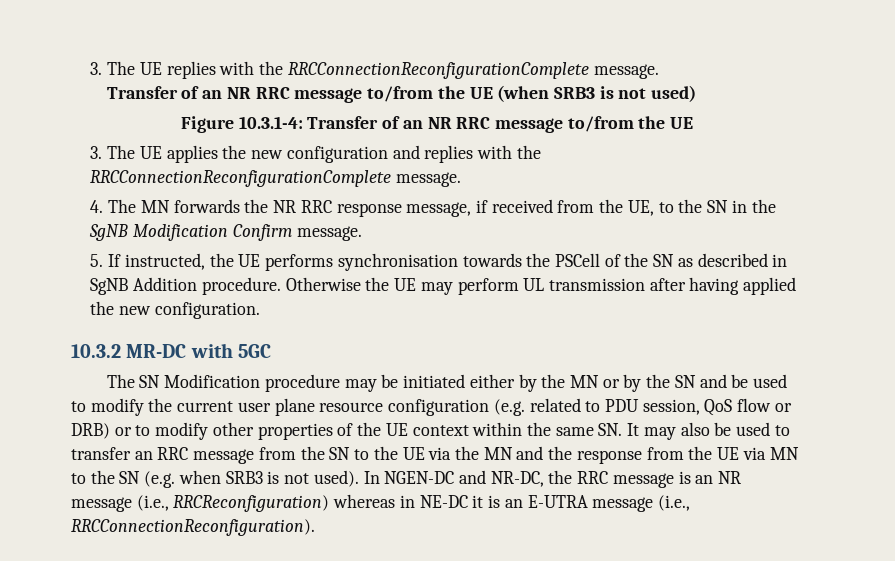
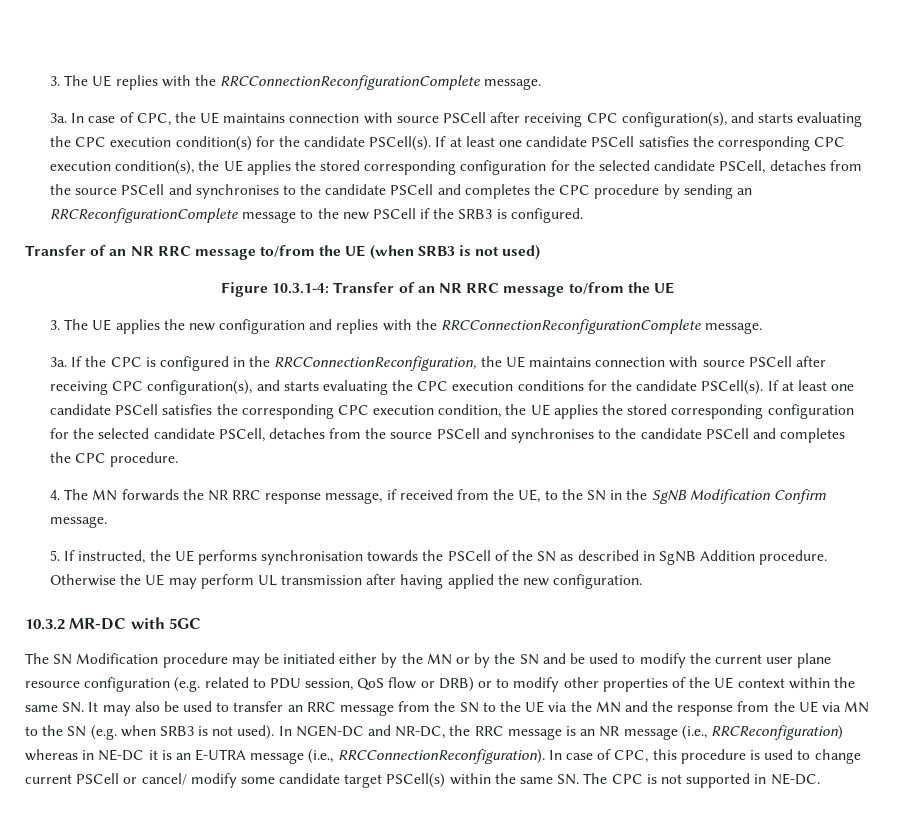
(659, 71) none -> [49,112,863,127] [49,136,846,151] [49,160,862,175] [49,184,752,199] [49,208,583,223] // 3a. In case of CPC, the UE maintains connection with source PSCell after receiving CPC configuration(s), and starts evaluating the CPC execution condition(s) for the candidate PSCell(s). If at least one candidate PSCell satisfies the corresponding CPC execution condition(s), the UE applies the stored corresponding configuration for the selected candidate PSCell, detaches from the source PSCell and synchronises to the candidate PSCell and completes the CPC procedure by sending an RRCReconfigurationComplete message to the new PSCell if the SRB3 is configured.
(462, 179) none -> [49,356,826,371] [49,380,855,395] [49,404,854,419] [49,428,846,443] [49,452,179,467] // 3a. If the CPC is configured in the RRCConnectionReconfiguration, the UE maintains connection with source PSCell after receiving CPC configuration(s), and starts evaluating the CPC execution conditions for the candidate PSCell(s). If at least one candidate PSCell satisfies the corresponding CPC execution condition, the UE applies the stored corresponding configuration for the selected candidate PSCell, detaches from the source PSCell and synchronises to the candidate PSCell and completes the CPC procedure.
(315, 527) none -> [548,749,861,764] [25,773,820,788] In case of CPC, this procedure is used to change current PSCell or cancel/ modify some candidate target PSCell(s) within the same SN. The CPC is not supported in NE-DC.

